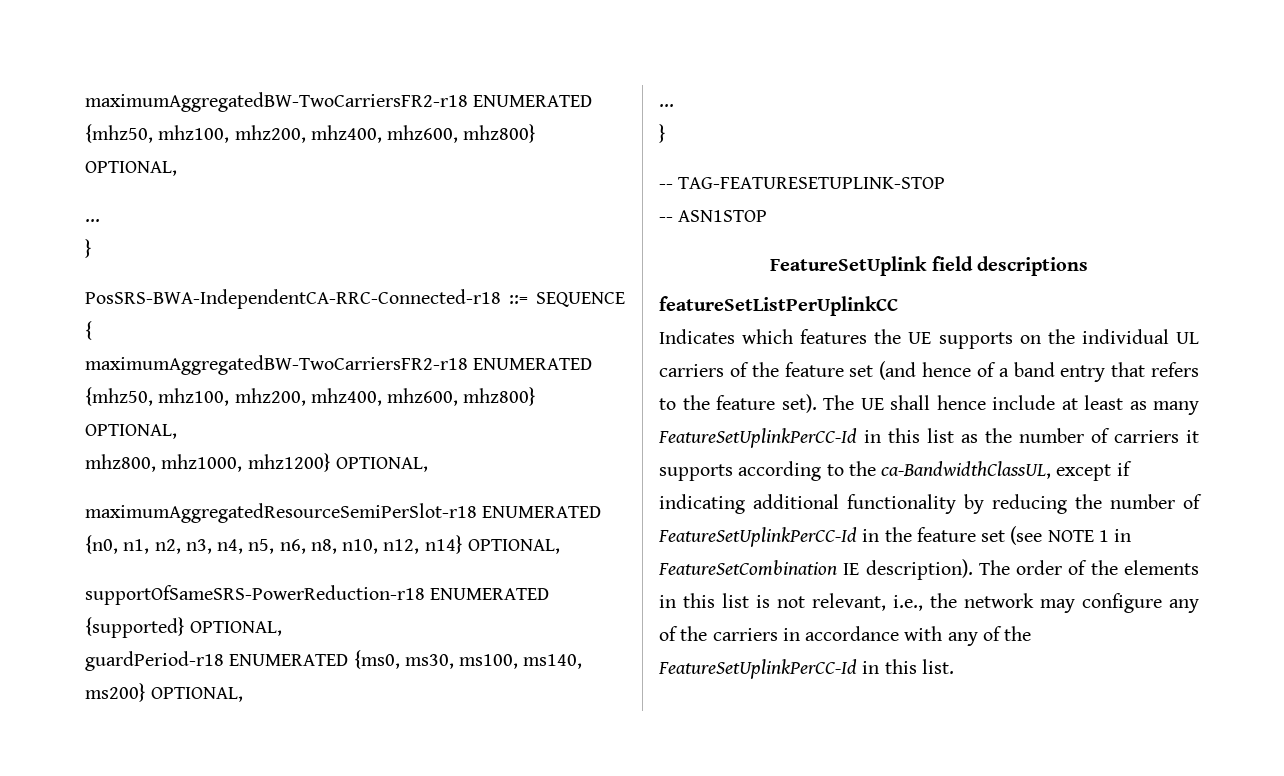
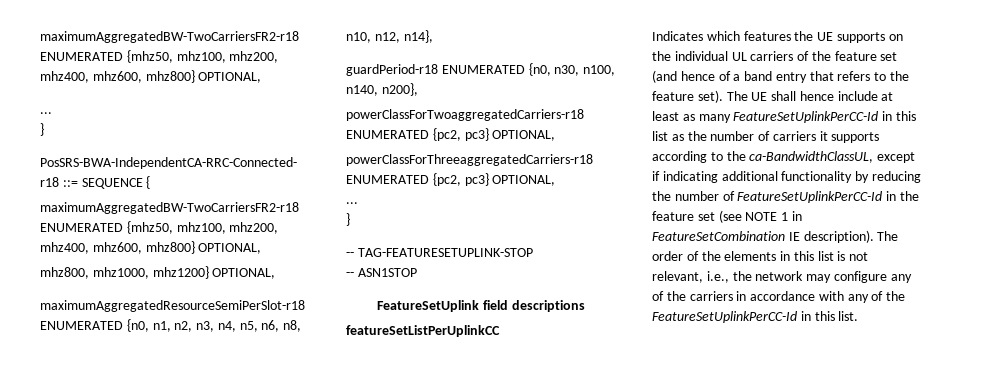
[424,535,560,554] [85,585,550,605] [85,617,283,638] [85,650,583,671] [85,683,146,702] n14} OPTIONAL, // supportOfSameSRS-PowerReduction-r18 ENUMERATED {supported} OPTIONAL, // guardPeriod-r18 ENUMERATED {ms0, ms30, ms100, ms140, ms200} -> [403,30,433,43] [346,63,616,76] [346,83,418,96] [346,109,584,121] [346,128,556,141] [346,154,593,166] [346,173,489,186] n14}, // guardPeriod-r18 ENUMERATED {n0, n30, n100, n140, n200}, // powerClassForTwoaggregatedCarriers-r18 ENUMERATED {pc2, pc3} OPTIONAL, // powerClassForThreeaggregatedCarriers-r18 ENUMERATED {pc2, pc3}

